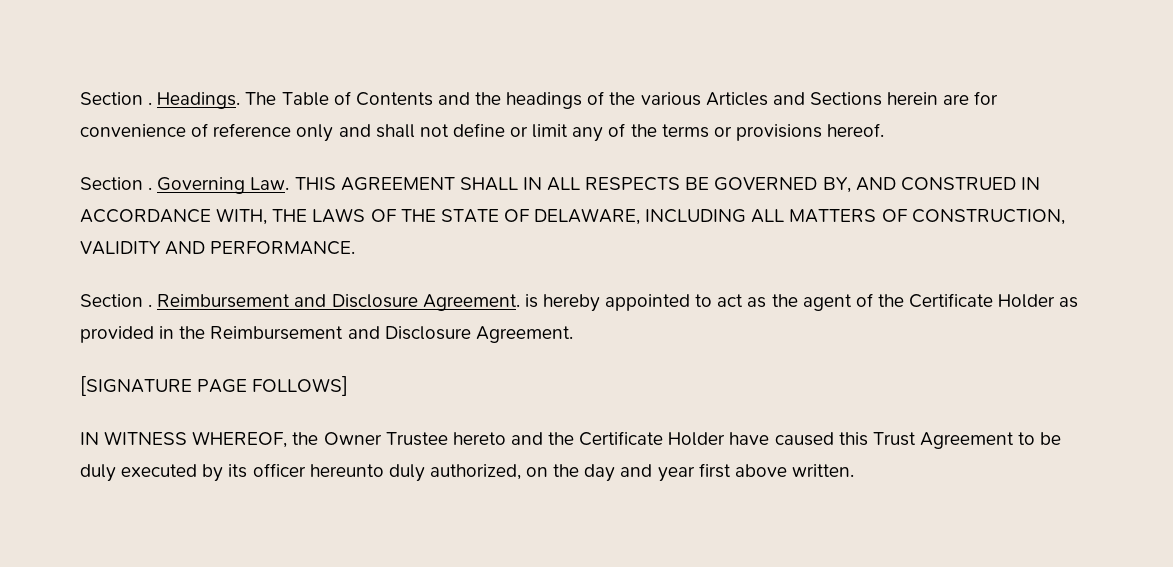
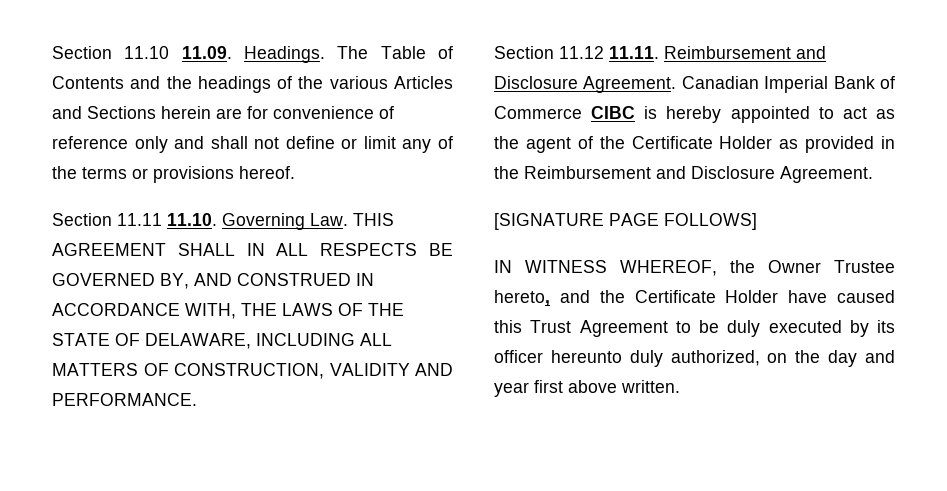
[80,92,153,105] Section . -> [52,46,232,59] Section 11.10 11.09.
[148,187,153,190] . -> [117,213,217,226] 11.11 11.10.
[148,294,520,311] . Reimbursement and Disclosure Agreement. -> [559,46,826,59] [494,76,895,93] [494,106,636,119] 11.12 11.11. Reimbursement and Disclosure Agreement. Canadian Imperial Bank of Commerce CIBC
[452,432,506,445] hereto -> [494,290,550,306] hereto,

